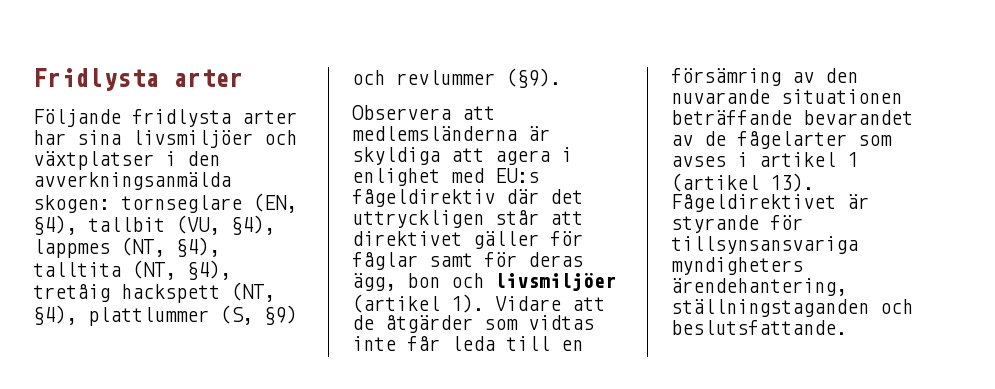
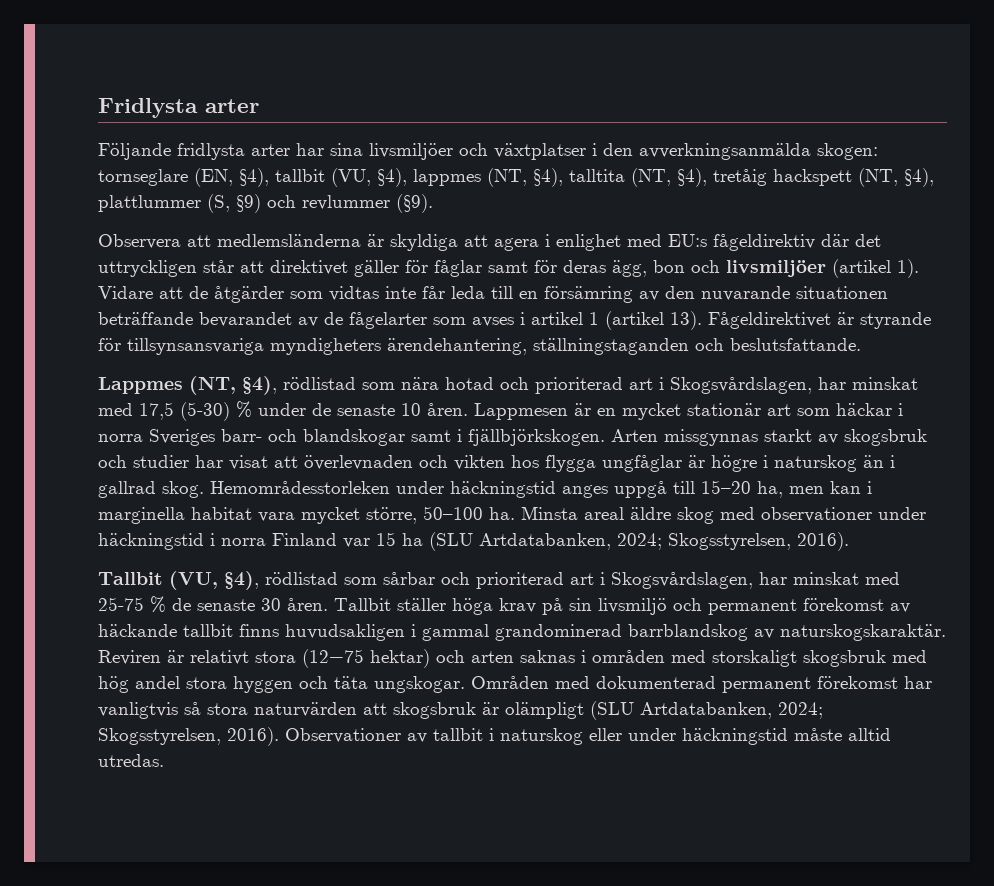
(847, 327) none -> [98,376,918,395] [98,401,903,421] [98,429,927,446] [98,455,895,472] [98,480,872,498] [98,506,926,524] [98,532,849,551] [98,571,900,590] [98,596,910,615] [98,624,946,641] [98,649,927,668] [98,676,932,693] [98,701,823,720] [98,727,891,746] [98,754,164,767] // Lappmes (NT, §4), rödlistad som nära hotad och prioriterad art i Skogsvårdslagen, har minskat med 17,5 (5-30) % under de senaste 10 åren. Lappmesen är en mycket stationär art som häckar i norra Sveriges barr- och blandskogar samt i fjällbjörkskogen. Arten missgynnas starkt av skogsbruk och studier har visat att överlevnaden och vikten hos flygga ungfåglar är högre i naturskog än i gallrad skog. Hemområdesstorleken under häckningstid anges uppgå till 15–20 ha, men kan i marginella habitat vara mycket större, 50–100 ha. Minsta areal äldre skog med observationer under häckningstid i norra Finland var 15 ha (SLU Artdatabanken, 2024; Skogsstyrelsen, 2016). // Tallbit (VU, §4), rödlistad som sårbar och prioriterad art i Skogsvårdslagen, har minskat med 25-75 % de senaste 30 åren. Tallbit ställer höga krav på sin livsmiljö och permanent förekomst av häckande tallbit finns huvudsakligen i gammal grandominerad barrblandskog av naturskogskaraktär. Reviren är relativt stora (12−75 hektar) och arten saknas i områden med storskaligt skogsbruk med hög andel stora hyggen och täta ungskogar. Områden med dokumenterad permanent förekomst har vanligtvis så stora naturvärden att skogsbruk är olämpligt (SLU Artdatabanken, 2024; Skogsstyrelsen, 2016). Observationer av tallbit i naturskog eller under häckningstid måste alltid utredas.

